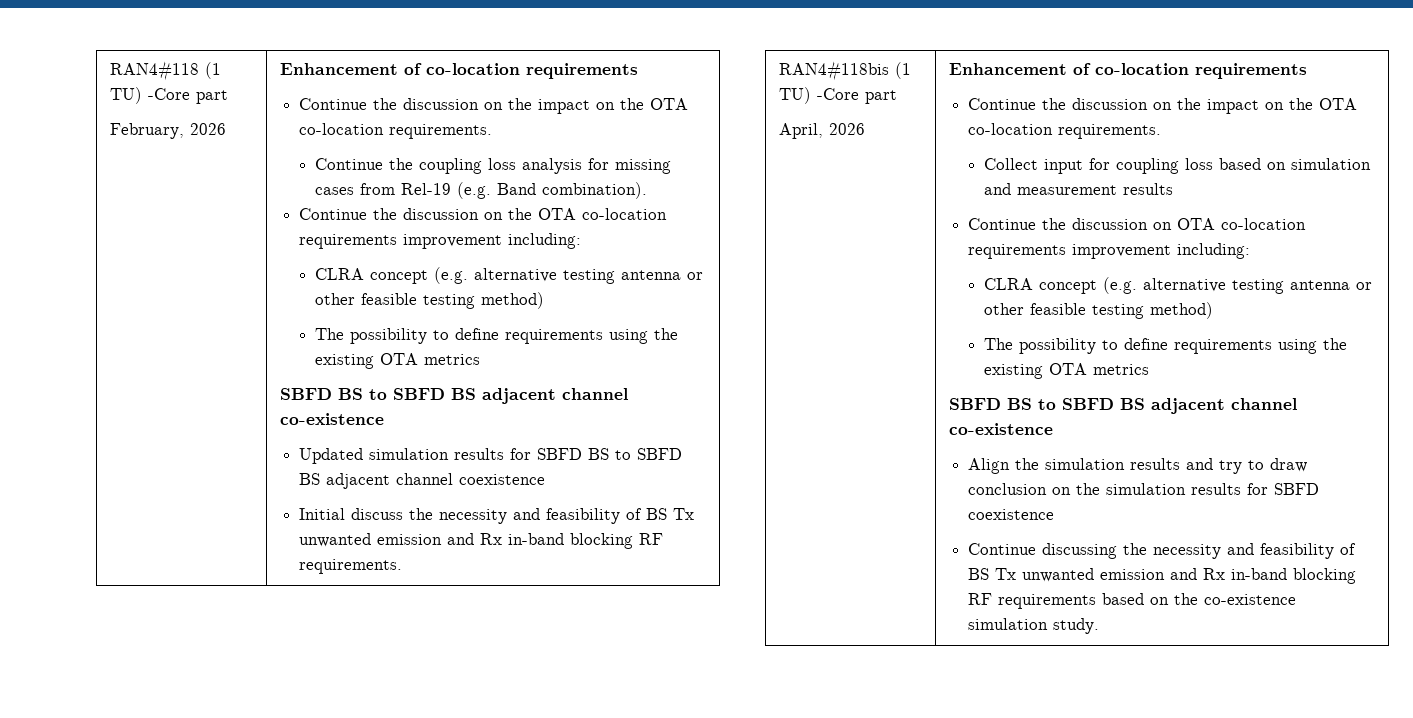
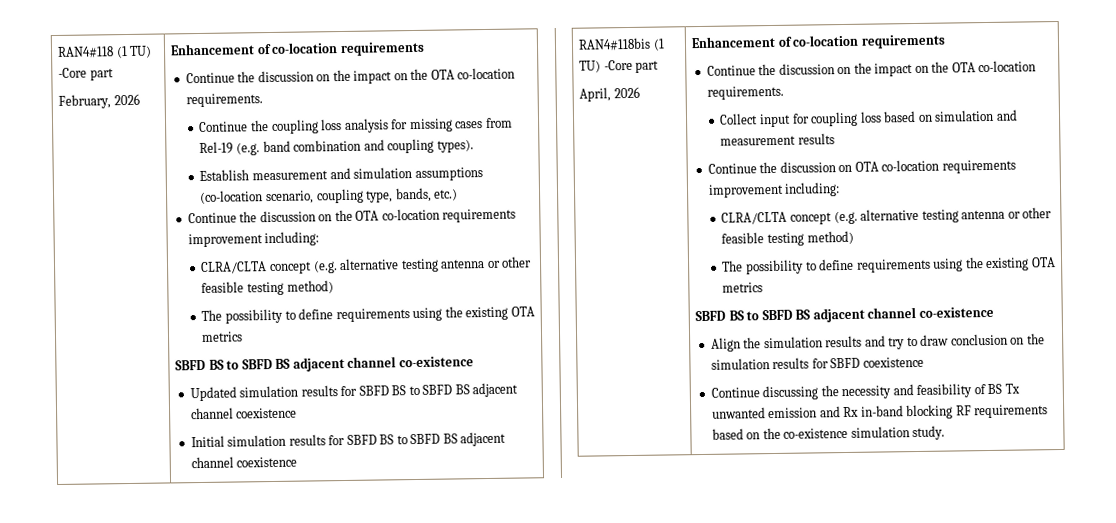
[496,182,647,199] Band combination). -> [262,138,474,154] [199,167,483,181] [199,187,459,205] band combination and coupling types). // Establish measurement and simulation assumptions (co-location scenario, coupling type, bands, etc.)
[314,268,364,280] CLRA -> [200,261,268,274] CLRA/CLTA
[351,508,695,524] [299,533,664,549] [299,559,403,574] discuss the necessity and feasibility of BS Tx unwanted emission and Rx in-band blocking RF requirements. -> [227,431,507,447] [190,456,298,469] simulation results for SBFD BS to SBFD BS adjacent channel coexistence
[983,278,1033,290] CLRA -> [721,211,788,225] CLRA/CLTA

